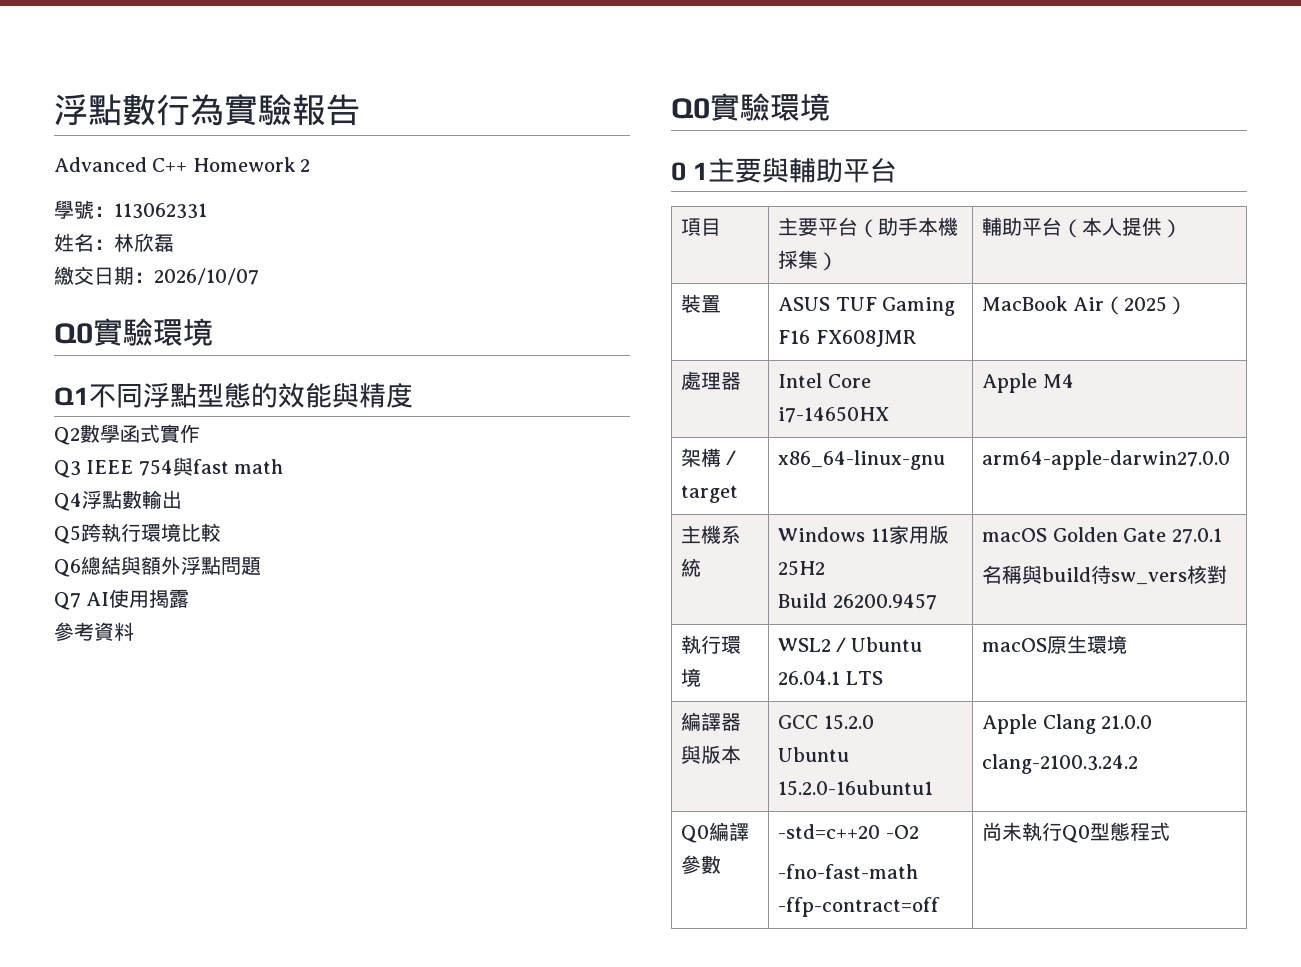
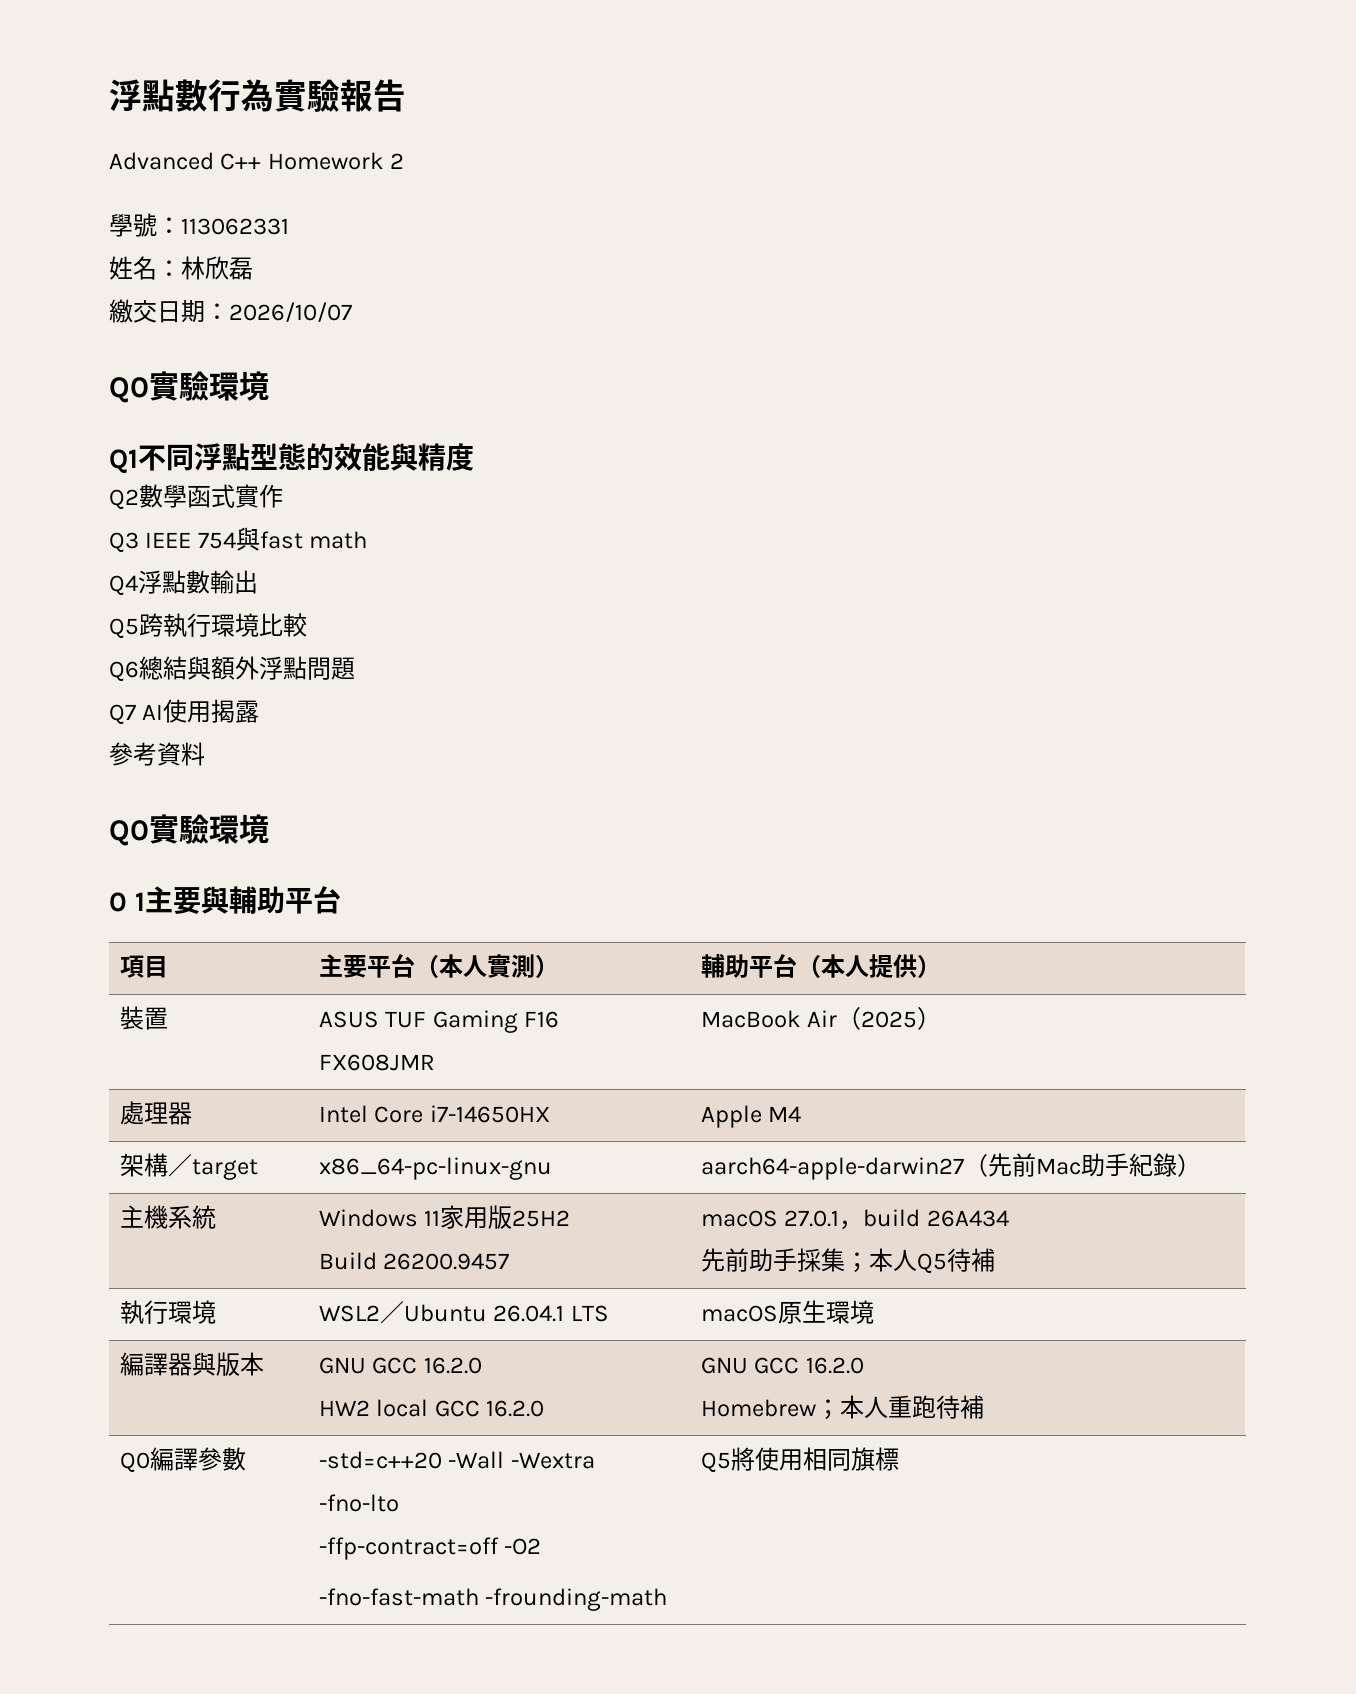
[878,217,959,236] [778,250,819,269] 助手本機採集 -> [438,954,535,978] 本人實測
[778,450,946,470] [982,450,1231,470] x86_64-linux-gnu | arm64-apple-darwin27.0.0 -> [318,1157,552,1180] [700,1153,1201,1180] x86_64-pc-linux-gnu | aarch64-apple-darwin27（先前Mac助手紀錄）
[1052,527,1167,542] Golden Gate -> (778, 1218) none
[982,565,1228,585] // 名稱與build待sw_vers核對 -> [839,1209,1009,1230] [700,1248,995,1274] ，build 26A434 // 先前助手採集；本人Q5待補
[778,714,874,730] [778,747,850,762] [778,780,934,796] [982,714,1153,734] [982,754,1139,774] [681,822,750,843] [681,855,722,874] [778,824,919,839] [778,864,919,879] [778,897,941,917] [982,822,1171,843] GCC 15.2.0 // Ubuntu 15.2.0-16ubuntu1 | Apple Clang 21.0.0 // clang-2100.3.24.2 // Q0編譯參數 | -std=c++20 -O2 // -fno-fast-math -ffp-contract=off | 尚未執行Q0型態程式 -> [318,1357,482,1374] [318,1399,545,1417] [700,1357,864,1374] [700,1395,984,1420] [119,1447,246,1473] [318,1451,595,1469] [318,1494,399,1512] [318,1537,542,1560] [318,1588,668,1611] [700,1447,899,1473] GNU GCC 16.2.0 // HW2 local GCC 16.2.0 | GNU GCC 16.2.0 // Homebrew；本人重跑待補 // Q0編譯參數 | -std=c++20 -Wall -Wextra -fno-lto // -ffp-contract=off -O2 // -fno-fast-math -frounding-math | Q5將使用相同旗標

